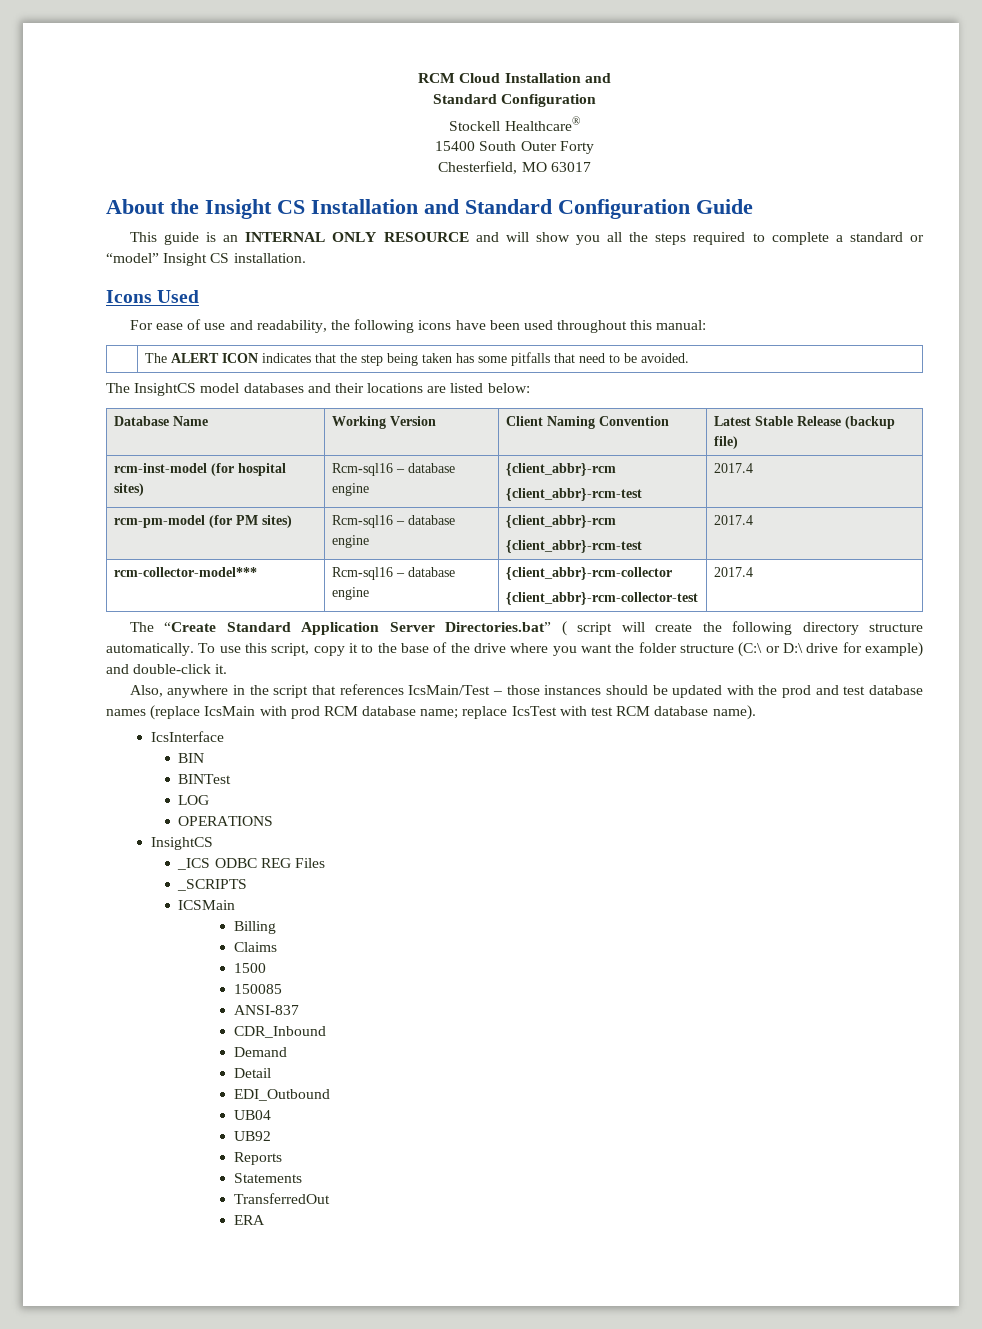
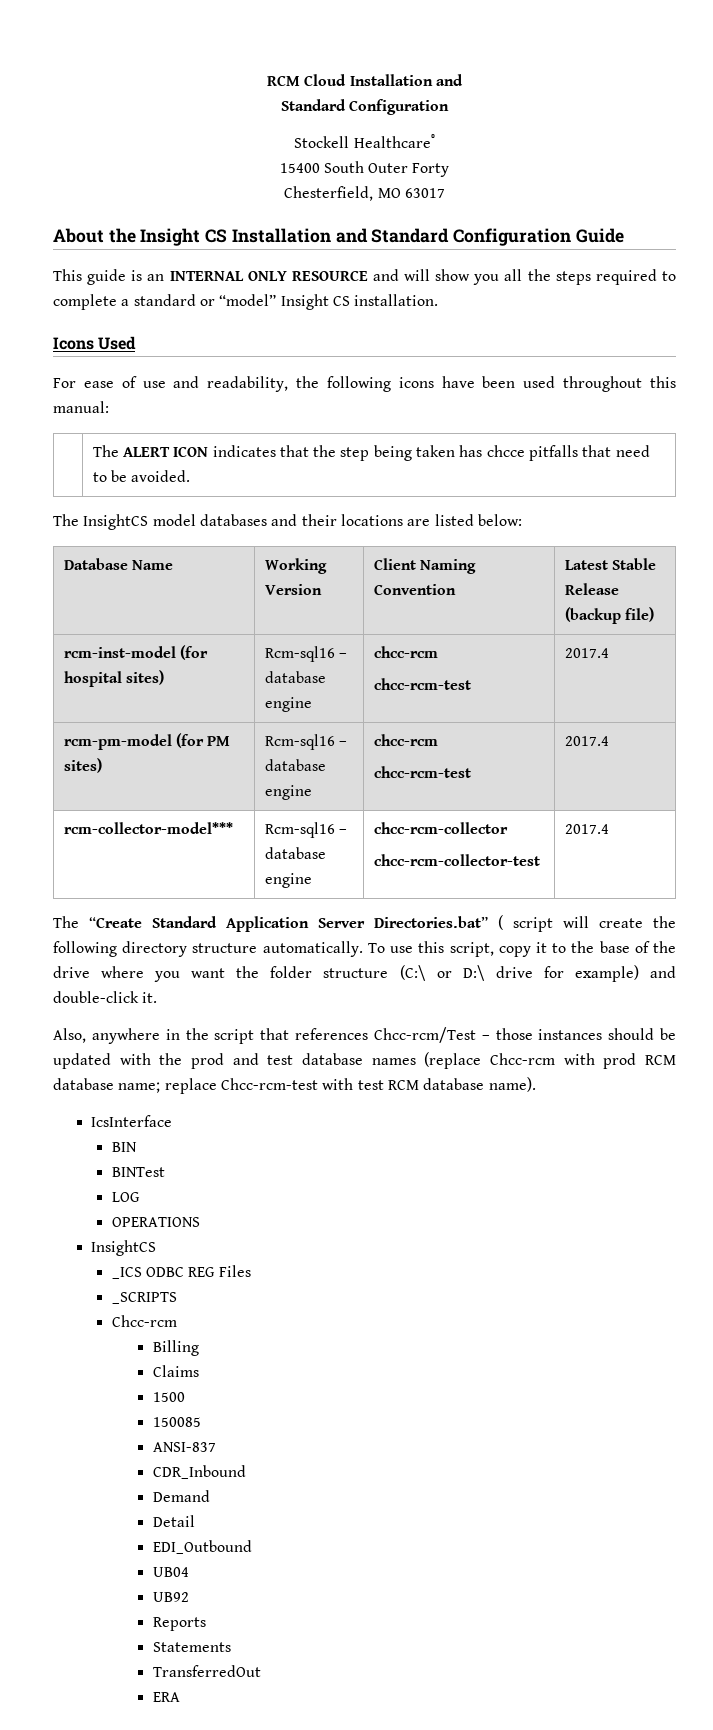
[477,356,507,363] some -> [486,445,525,457] chcce
[505,463,616,476] [505,488,642,501] {client_abbr}-rcm // {client_abbr}-rcm-test -> [373,646,438,658] [373,678,471,690] chcc-rcm // chcc-rcm-test
[505,515,616,528] [505,540,642,553] {client_abbr}-rcm // {client_abbr}-rcm-test -> [373,734,438,746] [373,766,471,778] chcc-rcm // chcc-rcm-test
[505,567,672,580] [505,592,698,605] {client_abbr}-rcm-collector // {client_abbr}-rcm-collector-test -> [373,822,508,834] [373,854,540,866] chcc-rcm-collector // chcc-rcm-collector-test
[408,685,491,695] IcsMain/Test -> [373,1027,476,1043] Chcc-rcm/Test
[204,706,256,716] IcsMain -> [490,1053,555,1065] Chcc-rcm
[511,706,557,716] IcsTest -> [220,1078,318,1090] Chcc-rcm-test
[178,900,236,910] ICSMain -> [111,1315,177,1327] Chcc-rcm

